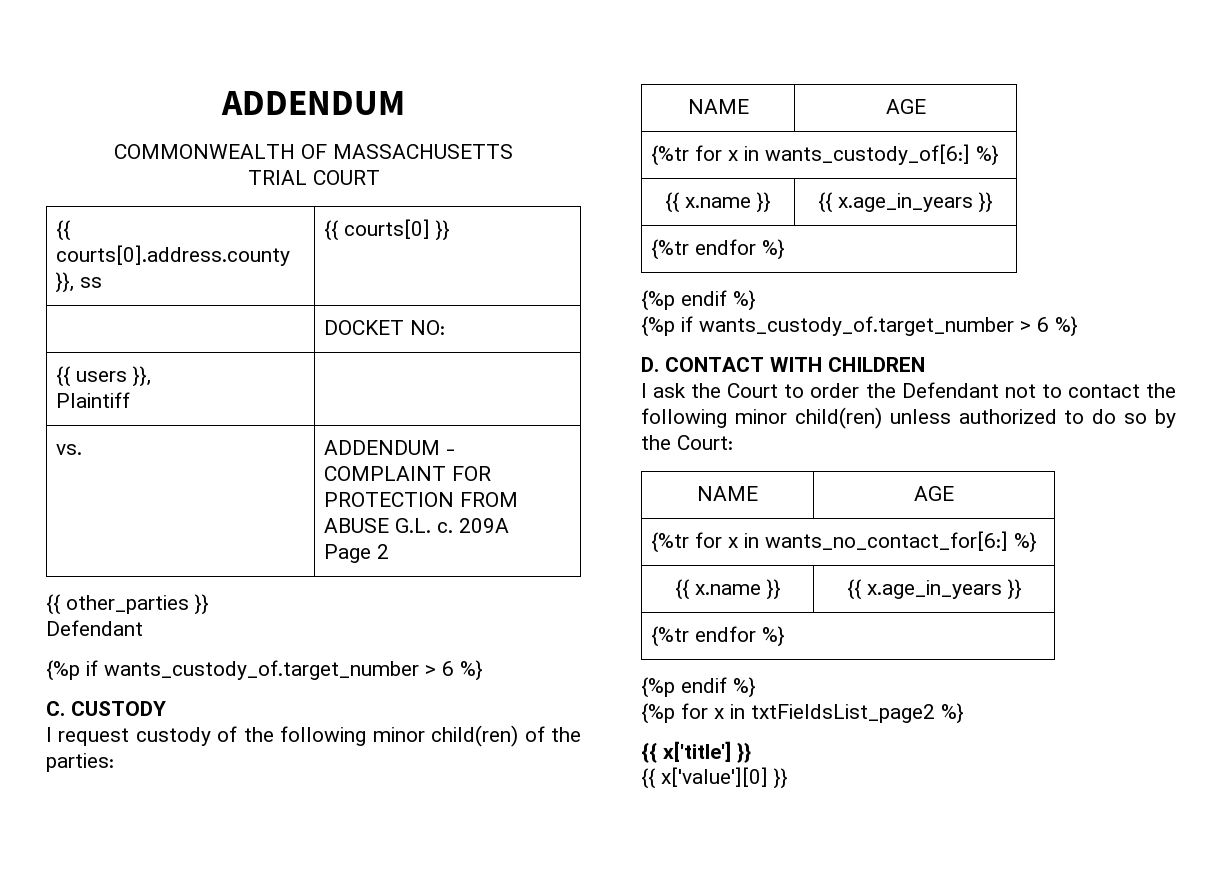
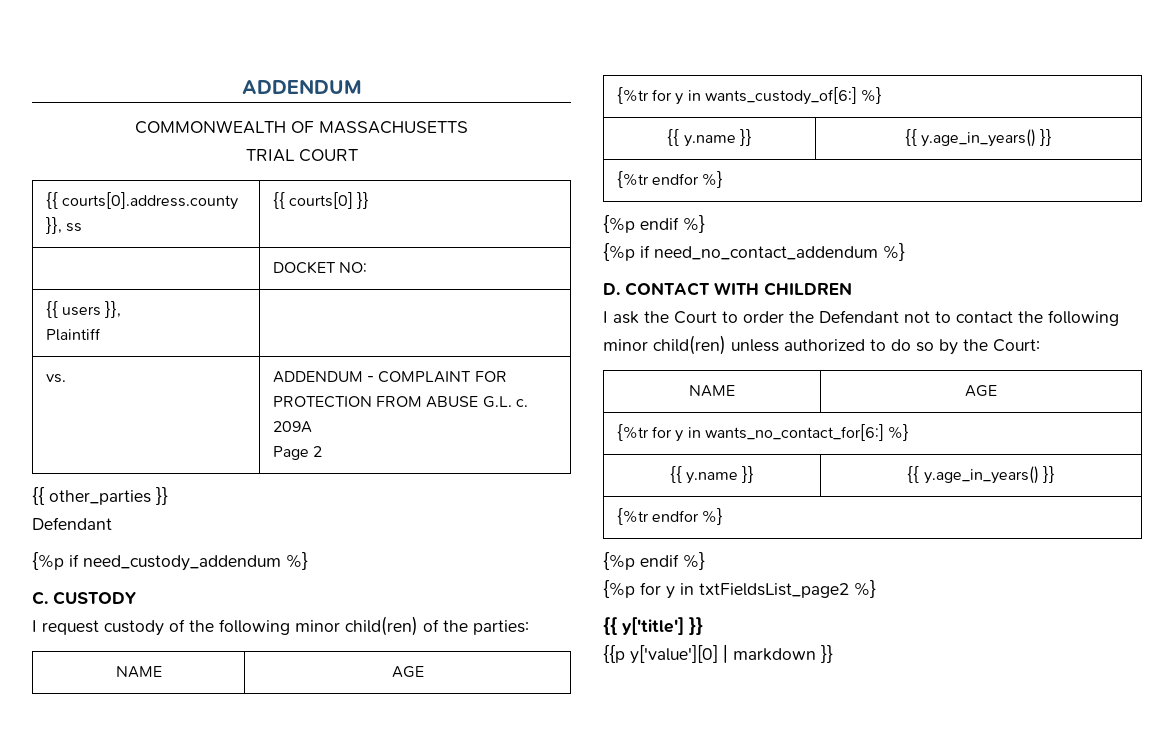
[104,660,454,680] wants_custody_of.target_number > 6 -> [83,555,281,571] need_custody_addendum
[728,150,739,161] x -> [675,93,684,105] y
[685,192,771,213] [818,192,973,213] x.name }} | {{ x.age_in_years -> [683,129,752,147] [904,129,1036,147] y.name }} | {{ y.age_in_years()
[699,316,1049,336] wants_custody_of.target_number > 6 -> [654,246,878,260] need_no_contact_addendum
[728,537,739,548] x -> [675,430,684,442] y
[694,579,781,600] [846,579,1002,600] x.name }} | {{ x.age_in_years -> [686,466,755,484] [907,466,1039,484] y.name }} | {{ y.age_in_years()
[714,708,724,719] x -> [666,586,675,599] y
[663,741,751,763] [641,767,768,789] x['title'] }} // {{ x['value'][0] -> [622,617,703,635] [603,644,816,664] y['title'] }} // {{p y['value'][0] | markdown

